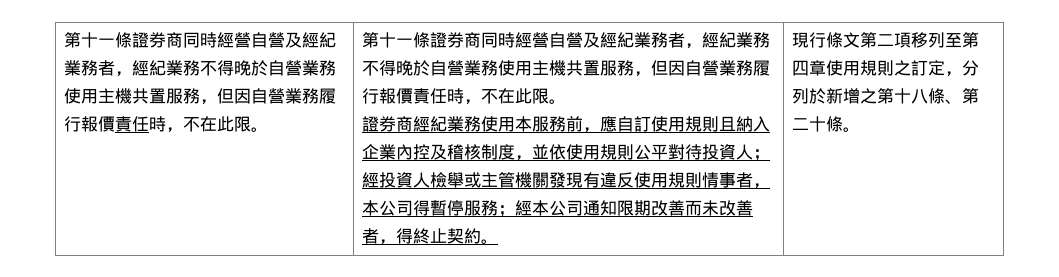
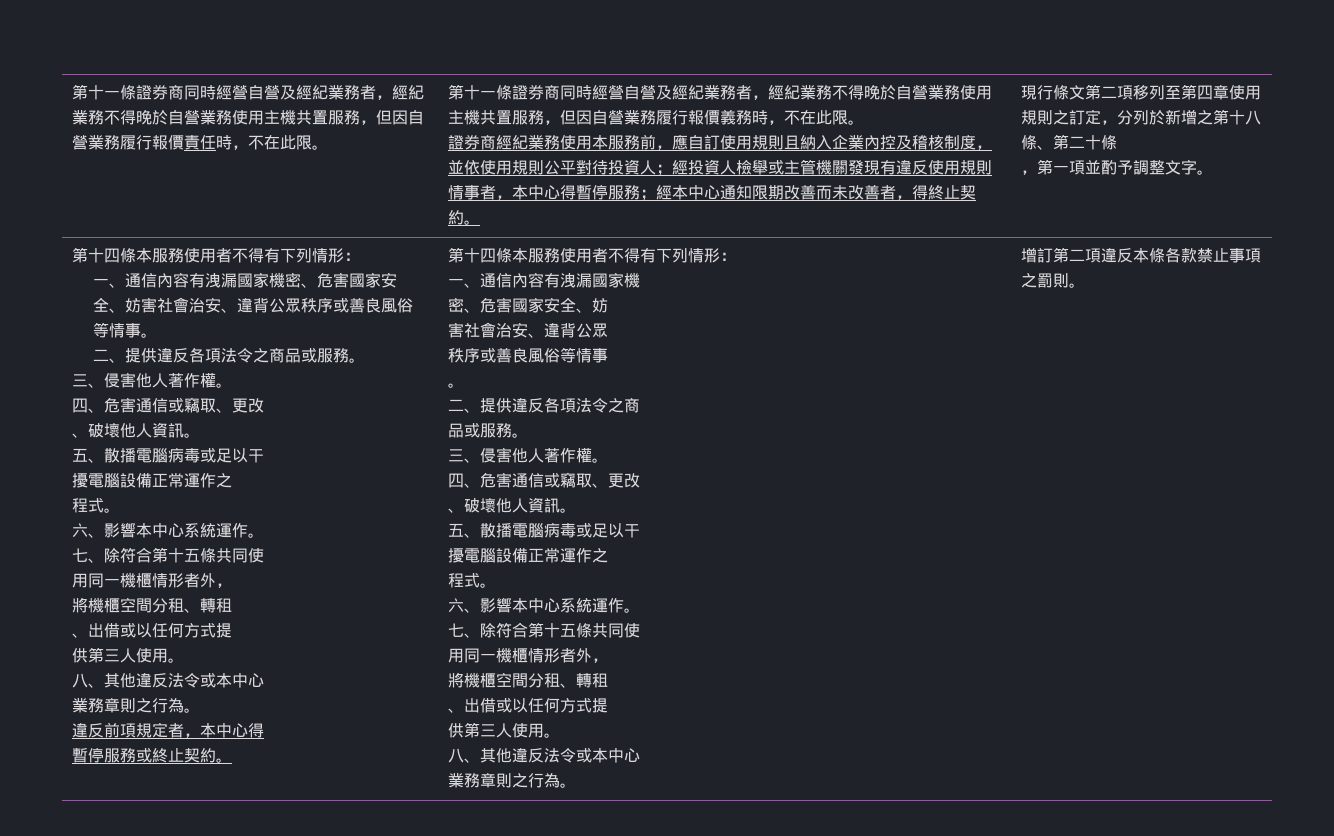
[412,88,447,104] 責任 -> [720,109,753,125] 義務
[378,200,413,216] 公司 -> [528,185,561,200] 中心
[548,200,583,216] 公司 -> [688,185,721,200] 中心
(843, 124) none -> [1021,159,1214,175] [72,247,361,263] [93,272,398,288] [93,297,414,313] [93,322,158,338] [93,347,366,363] [72,372,233,388] [72,397,265,413] [72,422,201,438] [72,447,265,463] [72,473,233,488] [72,498,121,513] [72,522,265,538] [72,547,265,563] [72,572,233,588] [72,597,233,613] [72,623,233,638] [72,647,185,663] [72,673,265,688] [72,698,201,713] [72,722,265,738] [72,747,233,763] [448,247,737,263] [448,272,641,288] [448,297,609,313] [448,322,609,338] [448,347,609,363] [448,383,465,388] [448,397,641,413] [448,423,529,438] [448,447,609,463] [448,472,641,488] [448,497,577,513] [448,522,641,538] [448,548,609,563] [448,573,497,588] [448,597,641,613] [448,622,641,638] [448,647,609,663] [448,672,609,688] [448,698,609,713] [448,722,561,738] [448,748,641,763] [448,773,577,788] [1021,247,1262,263] [1021,273,1070,288] // ，第一項並酌予調整文字。 // 第十四條本服務使用者不得有下列情形： // 一、通信內容有洩漏國家機密、危害國家安全、妨害社會治安、違背公眾秩序或善良風俗等情事。 // 二、提供違反各項法令之商品或服務。 // 三、侵害他人著作權。 // 四、危害通信或竊取、更改 // 、破壞他人資訊。 // 五、散播電腦病毒或足以干 // 擾電腦設備正常運作之 // 程式。 // 六、影響本中心系統運作。 // 七、除符合第十五條共同使 // 用同一機櫃情形者外， // 將機櫃空間分租、轉租 // 、出借或以任何方式提 // 供第三人使用。 // 八、其他違反法令或本中心 // 業務章則之行為。 // 違反前項規定者，本中心得 // 暫停服務或終止契約。 | 第十四條本服務使用者不得有下列情形： // 一、通信內容有洩漏國家機 // 密、危害國家安全、妨 // 害社會治安、違背公眾 // 秩序或善良風俗等情事 // 。 // 二、提供違反各項法令之商 // 品或服務。 // 三、侵害他人著作權。 // 四、危害通信或竊取、更改 // 、破壞他人資訊。 // 五、散播電腦病毒或足以干 // 擾電腦設備正常運作之 // 程式。 // 六、影響本中心系統運作。 // 七、除符合第十五條共同使 // 用同一機櫃情形者外， // 將機櫃空間分租、轉租 // 、出借或以任何方式提 // 供第三人使用。 // 八、其他違反法令或本中心 // 業務章則之行為。 | 增訂第二項違反本條各款禁止事項之罰則

